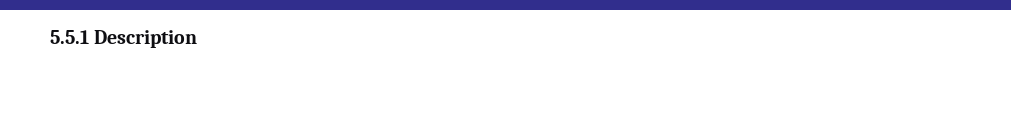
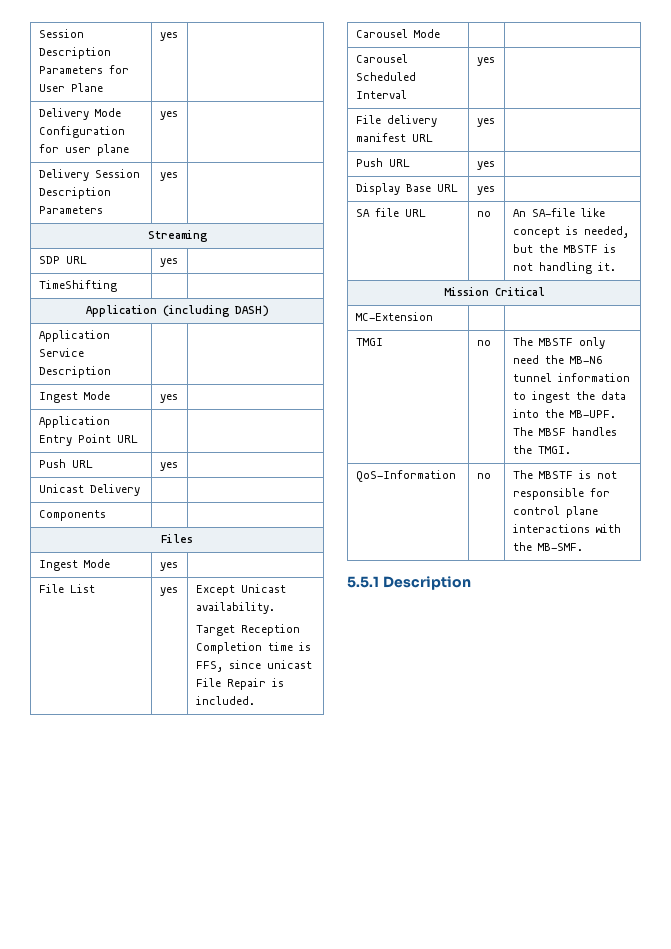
(50, 37) none -> [38,29,84,38] [38,47,111,59] [38,65,129,74] [38,83,103,92] [159,32,178,41] [38,108,121,120] [38,126,125,138] [38,144,129,156] [159,111,178,120] [38,169,140,181] [38,187,111,199] [38,206,103,214] [159,172,178,181] [147,230,207,242] [38,256,87,264] [159,258,178,267] [38,280,117,292] [85,305,269,317] [38,330,110,342] [38,348,84,357] [38,366,111,378] [38,391,110,403] [159,394,178,403] [38,416,110,428] [38,434,138,446] [38,459,93,468] [159,462,178,471] [38,484,140,496] [38,510,106,521] [161,534,193,543] [38,559,110,571] [159,562,178,571] [38,584,95,593] [159,587,178,596] [195,584,286,596] [195,602,275,614] [195,624,300,636] [195,642,311,654] [195,660,312,672] [195,678,284,690] [195,696,255,705] [355,29,440,38] [355,54,408,63] [355,72,416,81] [355,90,407,99] [476,57,495,66] [355,115,437,127] [355,133,433,142] [476,118,495,127] [355,158,410,167] [476,161,495,170] [355,183,458,195] [476,186,495,195] [355,208,426,217] [476,211,491,217] [512,208,605,217] [512,226,629,238] [512,244,616,253] [512,262,616,274] [443,287,545,296] [355,312,433,321] [355,338,383,346] [476,340,491,346] [512,337,605,349] [512,355,602,364] [512,373,630,382] [512,391,626,403] [512,409,616,418] [512,427,617,436] [512,445,571,454] [355,470,456,482] [476,473,491,479] [512,470,617,479] [512,488,610,500] [512,506,598,518] [512,524,621,533] [512,542,583,551] Session Description Parameters for User Plane | yes | // Delivery Mode Configuration for user plane | yes | // Delivery Session Description Parameters | yes | // Streaming // SDP URL | yes | // TimeShifting | | // Application (including DASH) // Application Service Description | | // Ingest Mode | yes | // Application Entry Point URL | | // Push URL | yes | // Unicast Delivery | | // Components | | // Files // Ingest Mode | yes | // File List | yes | Except Unicast availability. // Target Reception Completion time is FFS, since unicast File Repair is included. // Carousel Mode | | // Carousel Scheduled Interval | yes | // File delivery manifest URL | yes | // Push URL | yes | // Display Base URL | yes | // SA file URL | no | An SA-file like concept is needed, but the MBSTF is not handling it. // Mission Critical // MC-Extension | | // TMGI | no | The MBSTF only need the MB-N6 tunnel information to ingest the data into the MB-UPF. The MBSF handles the TMGI. // QoS-Information | no | The MBSTF is not responsible for control plane interactions with the MB-SMF. //

